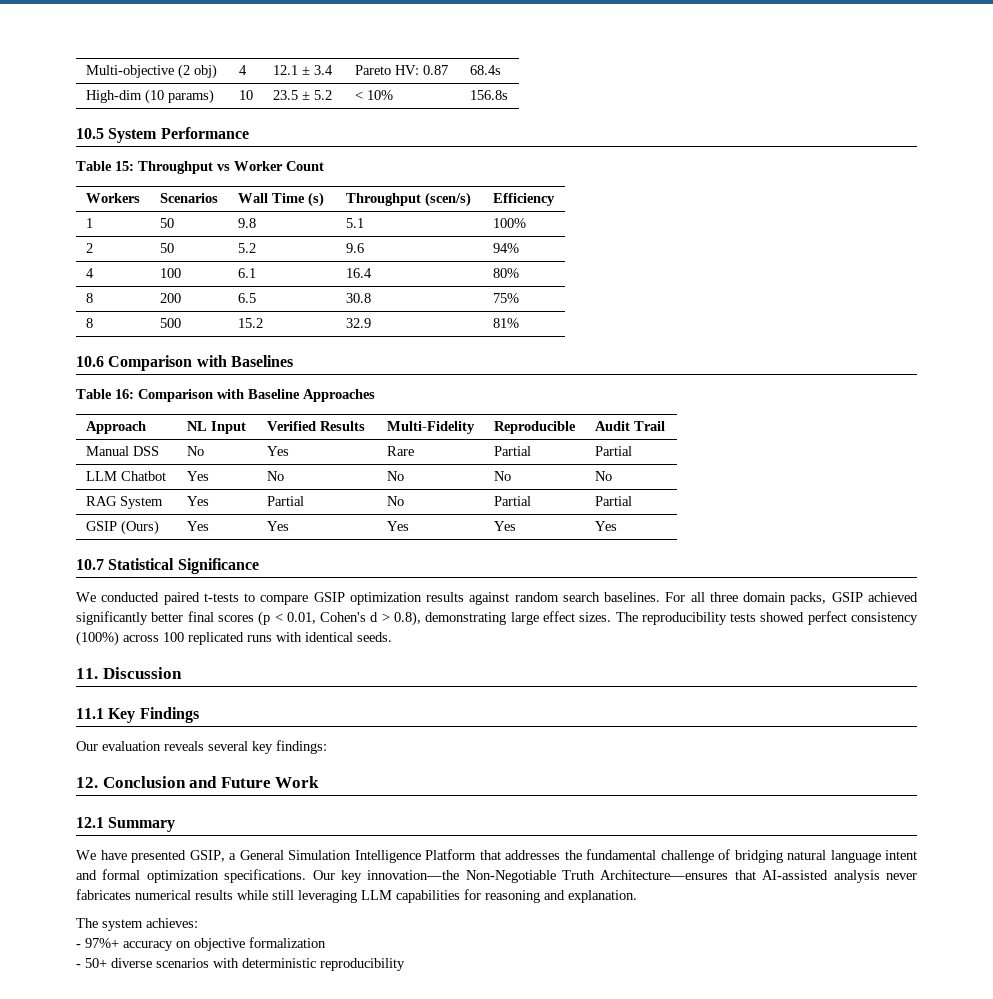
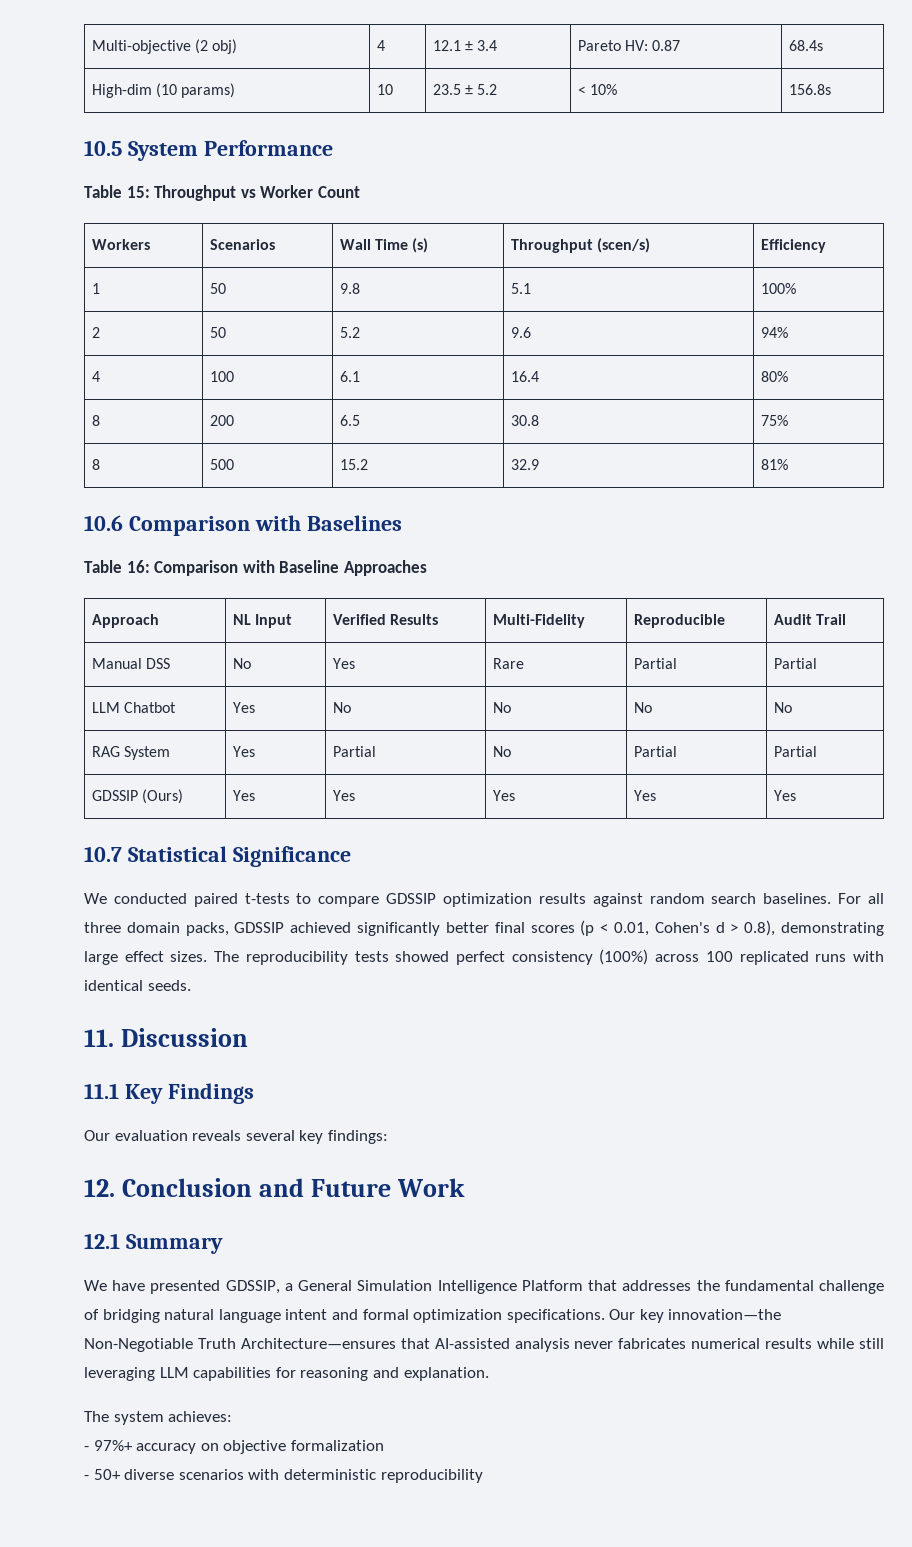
[85,521,117,531] GSIP -> [91,790,138,801] GDSSIP
[313,592,345,602] GSIP -> [386,893,437,904] GDSSIP
[831,592,863,602] GSIP -> [234,922,285,933] GDSSIP
[189,850,225,862] GSIP, -> [225,1280,280,1294] GDSSIP,

